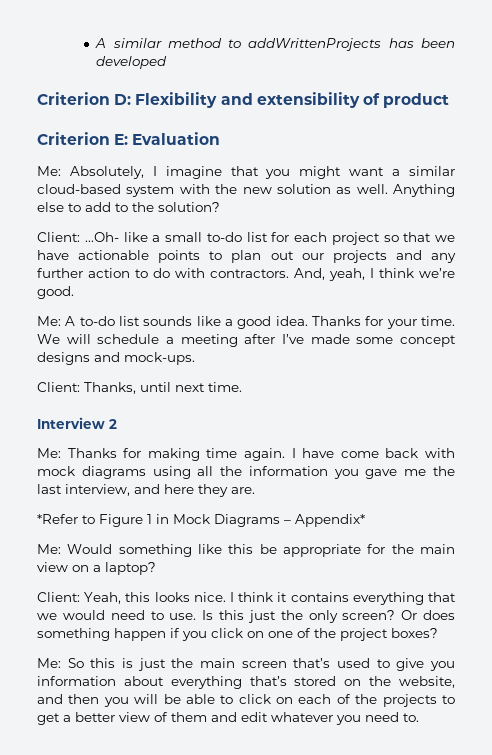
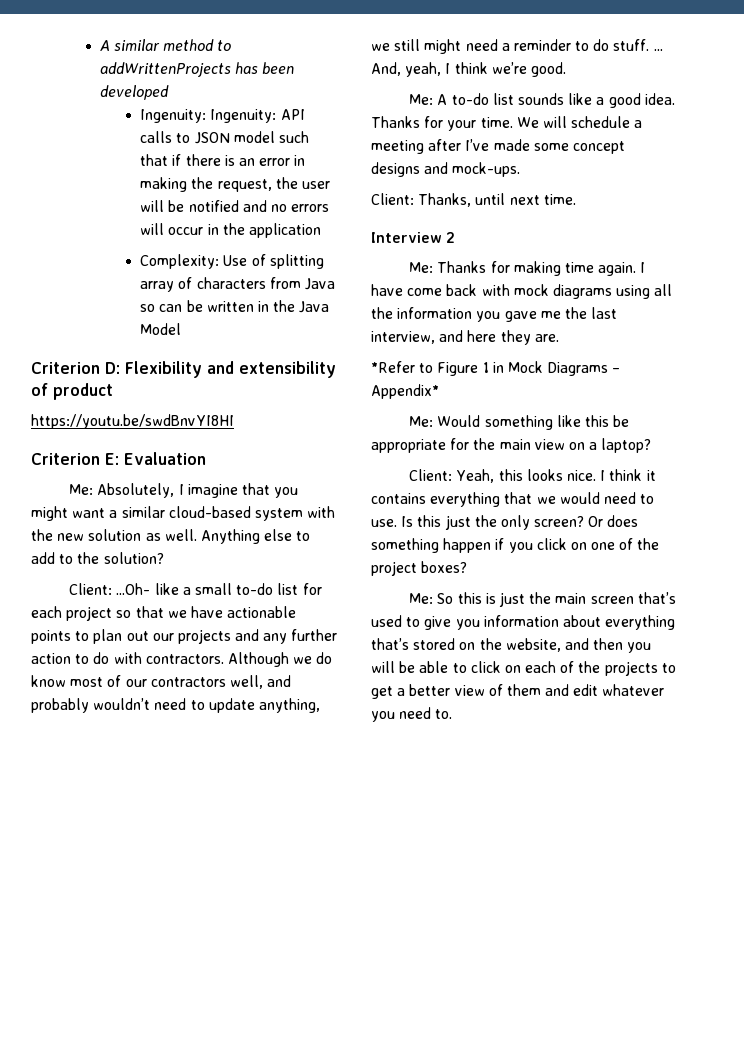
(168, 62) none -> [140,109,305,123] [140,131,309,144] [140,154,306,166] [140,177,330,192] [140,200,330,212] [140,223,321,238] [140,254,324,269] [140,277,335,292] [140,300,330,313] [140,323,182,335] // Ingenuity: Ingenuity: API calls to JSON model such that if there is an error in making the request, the user will be notified and no errors will occur in the application // Complexity: Use of splitting array of characters from Java so can be written in the Java Model
(450, 100) none -> [31,414,234,429] // https://youtu.be/swdBnvYI8HI
(289, 273) none -> [227,652,333,667] [31,675,292,689] [31,698,320,713] [371,39,663,54] Although we do know most of our contractors well, and probably wouldn’t need to update anything, we still might need a reminder to do stuff. ...

